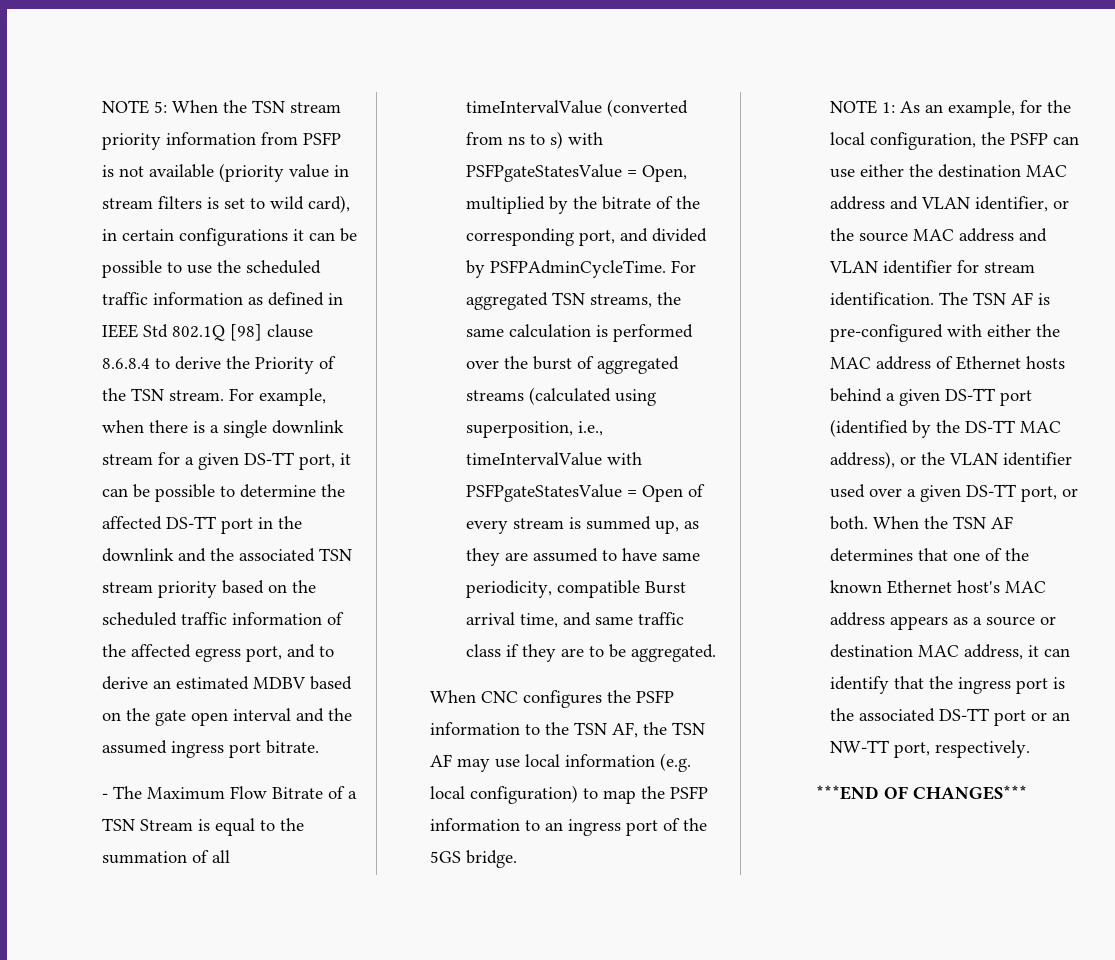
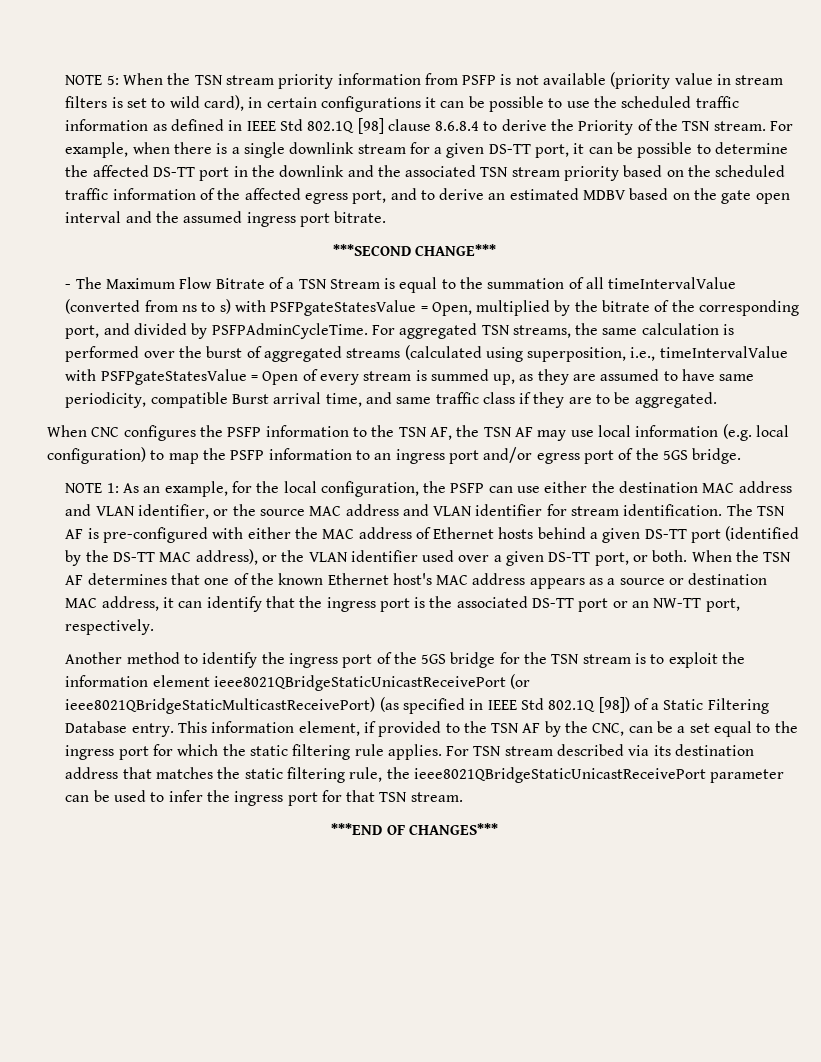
(320, 747) none -> [332,244,497,256] // ***SECOND CHANGE***
(658, 828) none -> [483,447,614,464] and/or egress port
(1031, 749) none -> [65,652,746,668] [65,674,531,691] [65,697,769,714] [65,721,798,737] [65,744,755,760] [65,767,785,783] [65,790,463,806] // Another method to identify the ingress port of the 5GS bridge for the TSN stream is to exploit the information element ieee8021QBridgeStaticUnicastReceivePort (or ieee8021QBridgeStaticMulticastReceivePort) (as specified in IEEE Std 802.1Q [98]) of a Static Filtering Database entry. This information element, if provided to the TSN AF by the CNC, can be a set equal to the ingress port for which the static filtering rule applies. For TSN stream described via its destination address that matches the static filtering rule, the ieee8021QBridgeStaticUnicastReceivePort parameter can be used to infer the ingress port for that TSN stream.

